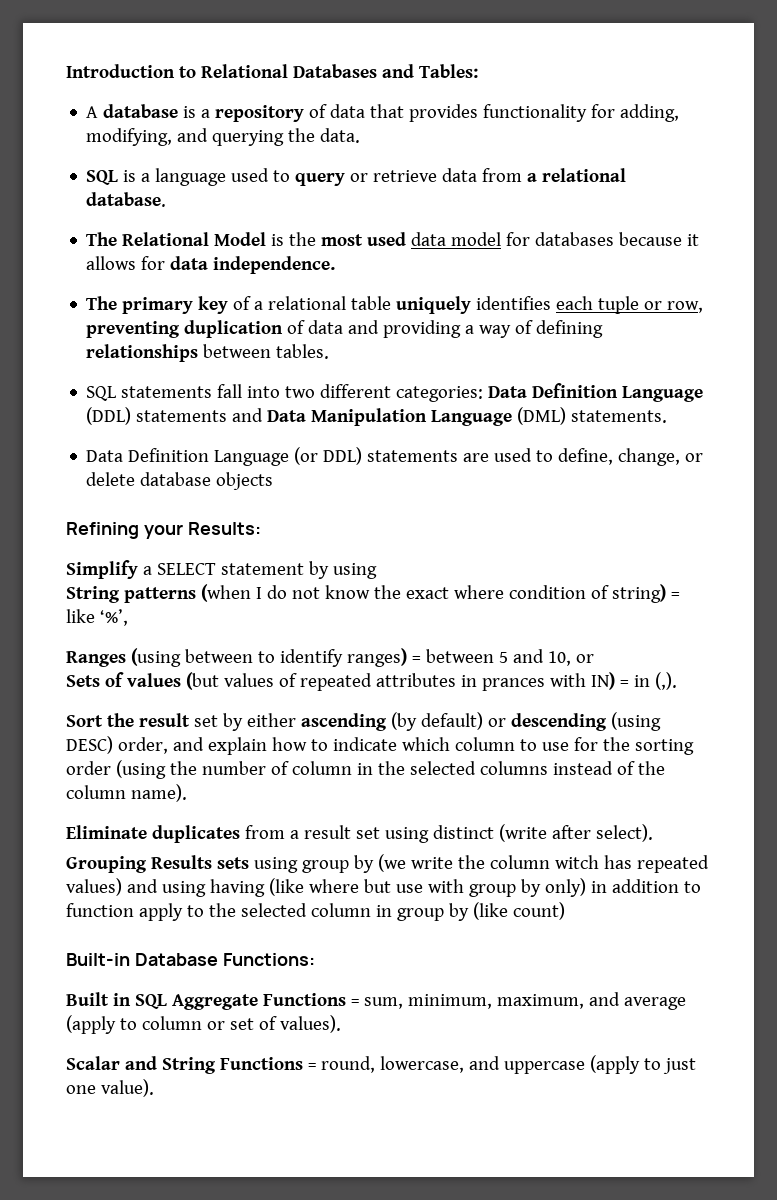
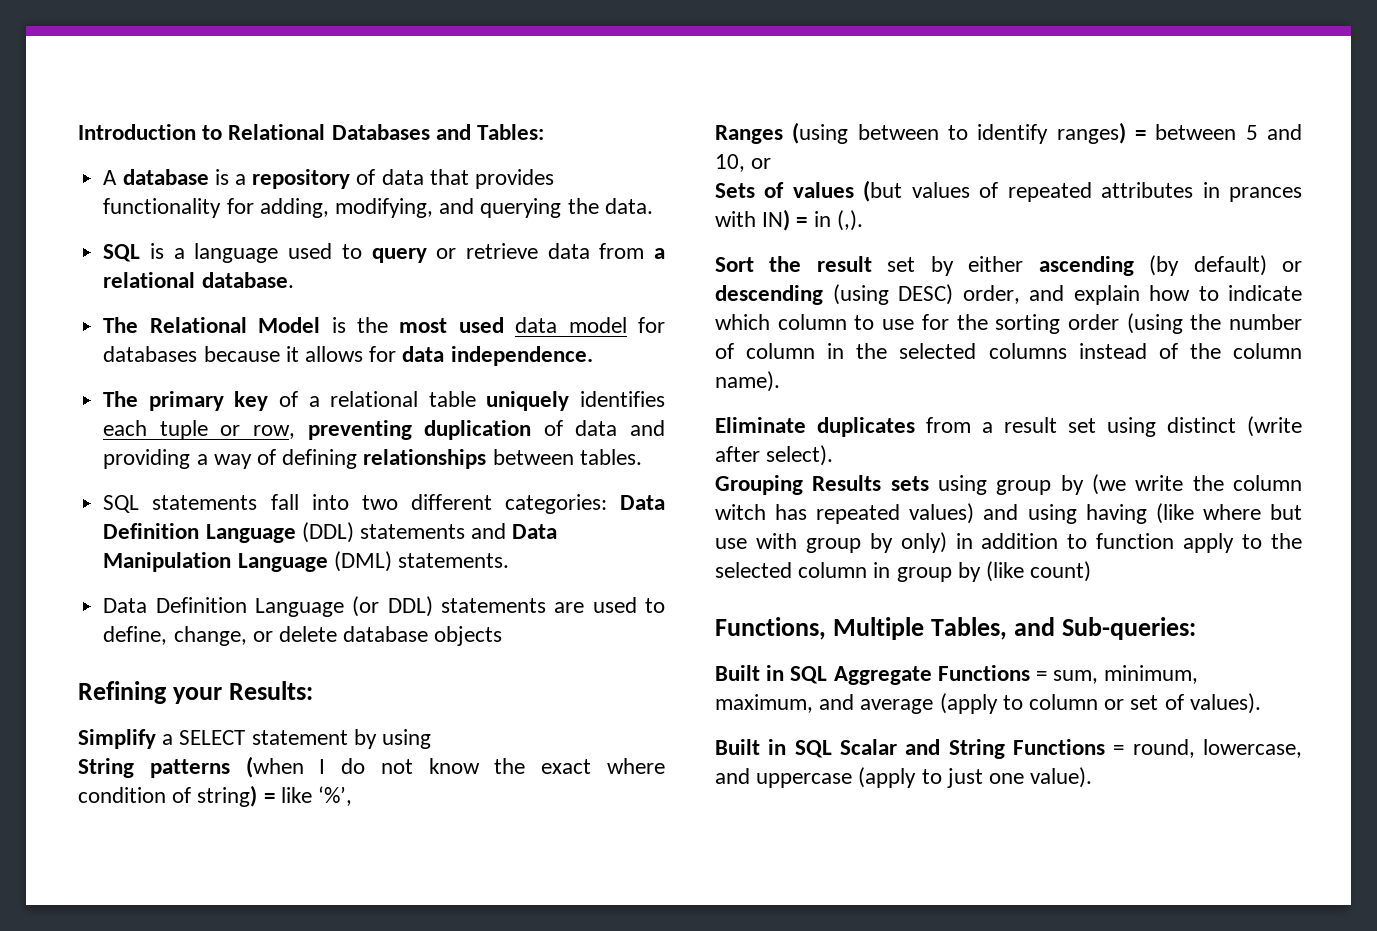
[66,953,315,966] Built-in Database Functions: -> [715,617,1197,640] Functions, Multiple Tables, and Sub-queries:
(341, 1024) none -> [715,739,832,758] Built in SQL

